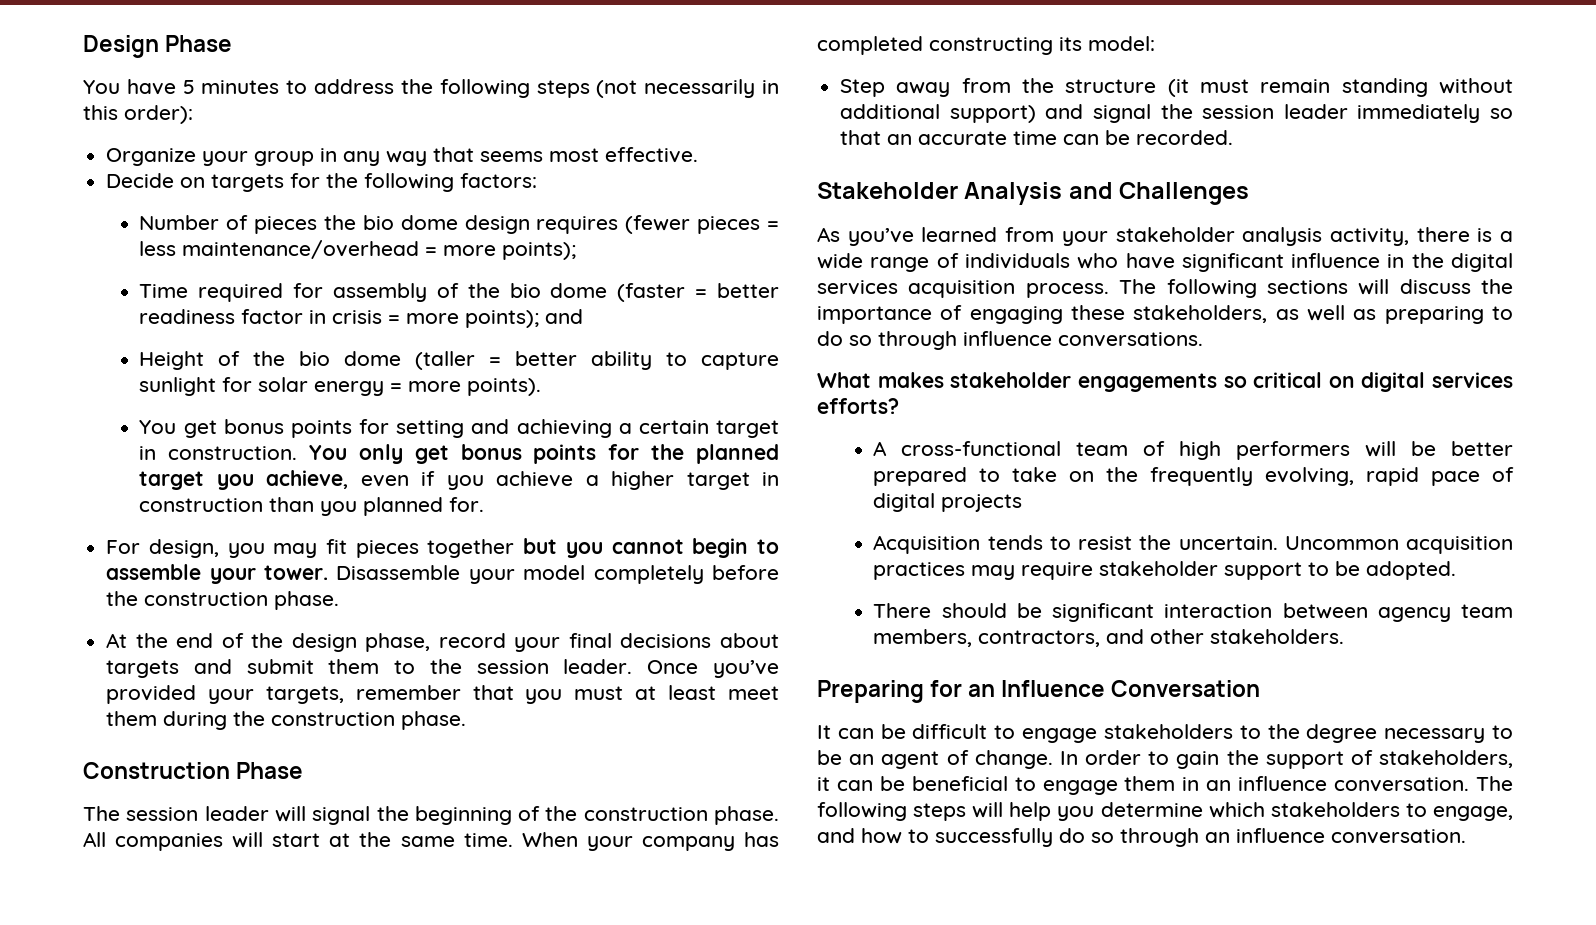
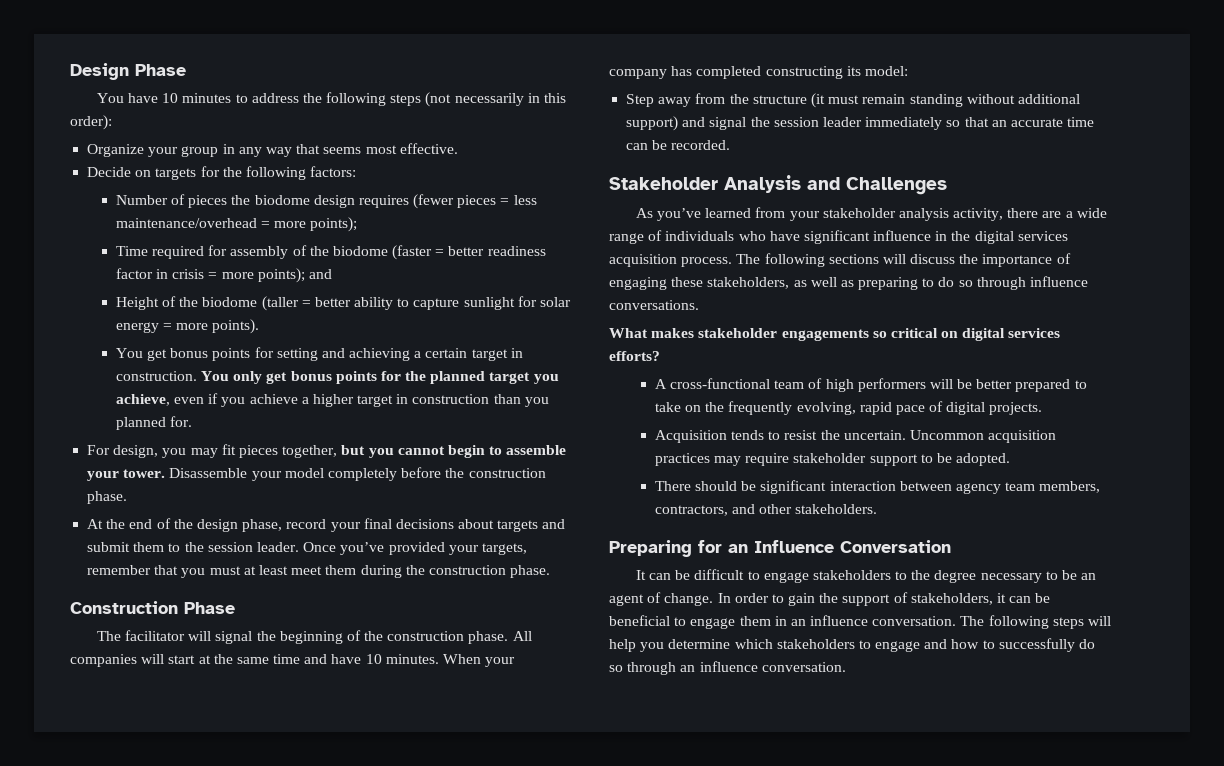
[182,80,195,94] 5 -> [162,93,179,103] 10
[362,215,458,230] bio dome -> [254,195,310,205] biodome
[509,283,608,298] bio dome -> [332,246,388,256] biodome
[299,351,402,366] bio dome -> [202,297,258,307] biodome
[427,539,515,558] together -> [282,445,338,458] together,
[126,806,269,821] session leader -> [124,630,185,641] facilitator
[463,833,513,847] time. -> [273,654,439,664] time and have 10 minutes.
[1477,228,1493,242] is -> [1042,211,1062,218] are
[941,494,1023,512] projects -> [989,402,1043,415] projects.
[1433,806,1513,821] engage, -> [875,641,921,652] engage

